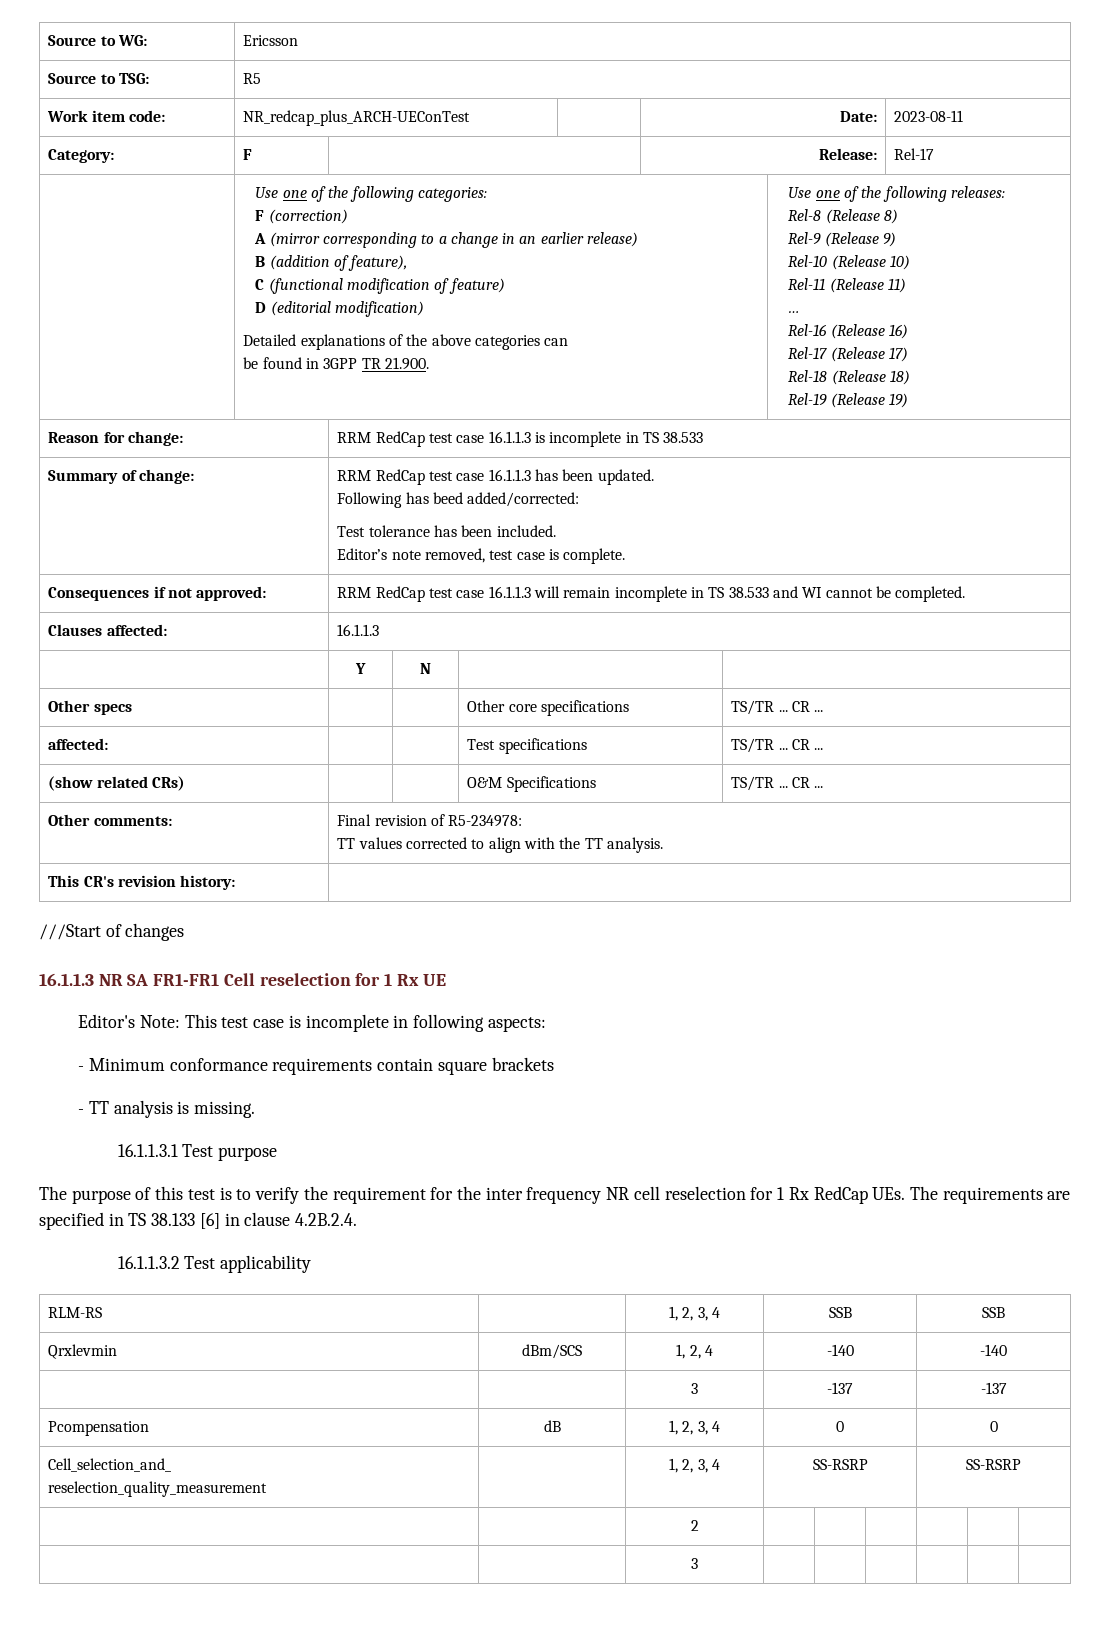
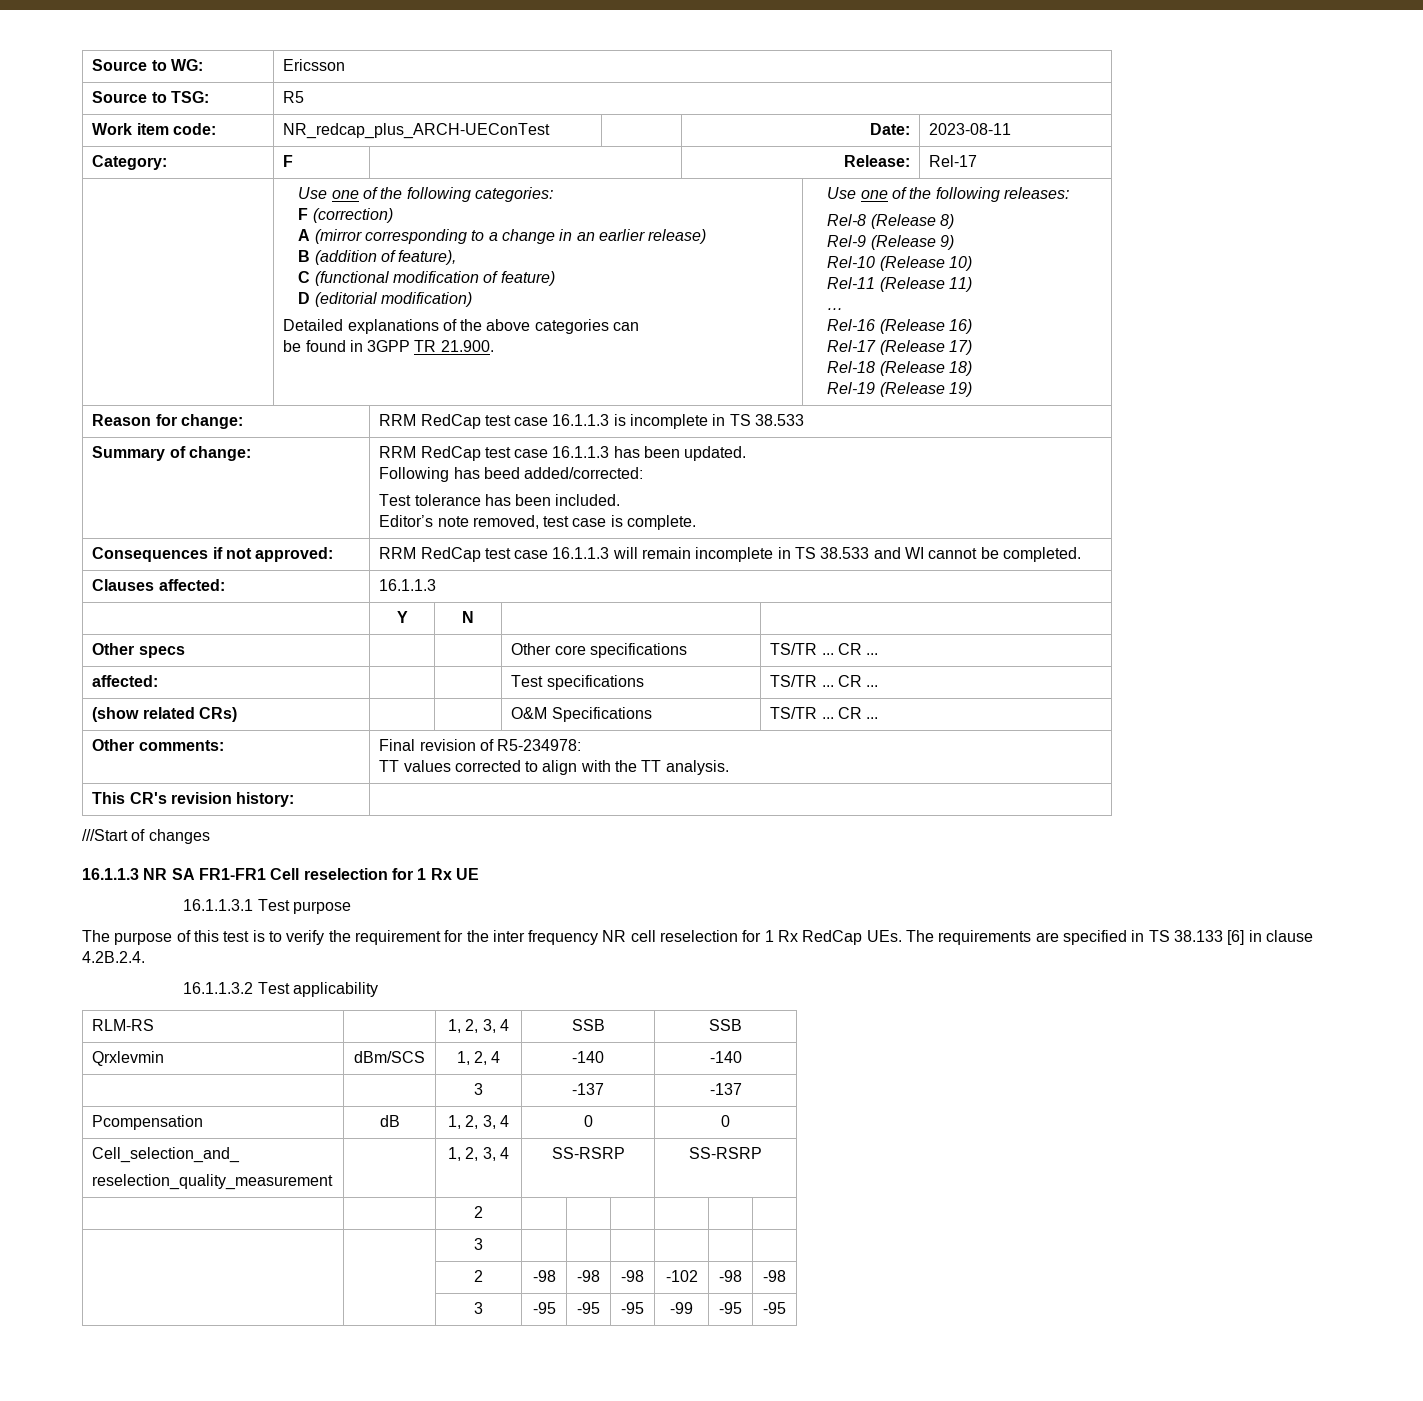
[78,1014,546,1032] [78,1057,554,1075] [78,1100,256,1118] // Editor's Note: This test case is incomplete in following aspects: // - Minimum conformance requirements contain square brackets // - TT analysis is missing. -> (479, 874) none
(698, 1563) none -> [474,1270,483,1282] [532,1270,556,1282] [577,1270,600,1282] [621,1270,644,1282] [665,1270,698,1282] [719,1270,742,1282] [763,1270,786,1282] [474,1302,483,1314] [532,1302,556,1314] [577,1302,600,1314] [621,1302,644,1314] [670,1302,693,1314] [719,1302,742,1314] [763,1302,786,1314] // | | 2 | -98 | -98 | -98 | -102 | -98 | -98 // | | 3 | -95 | -95 | -95 | -99 | -95 | -95

